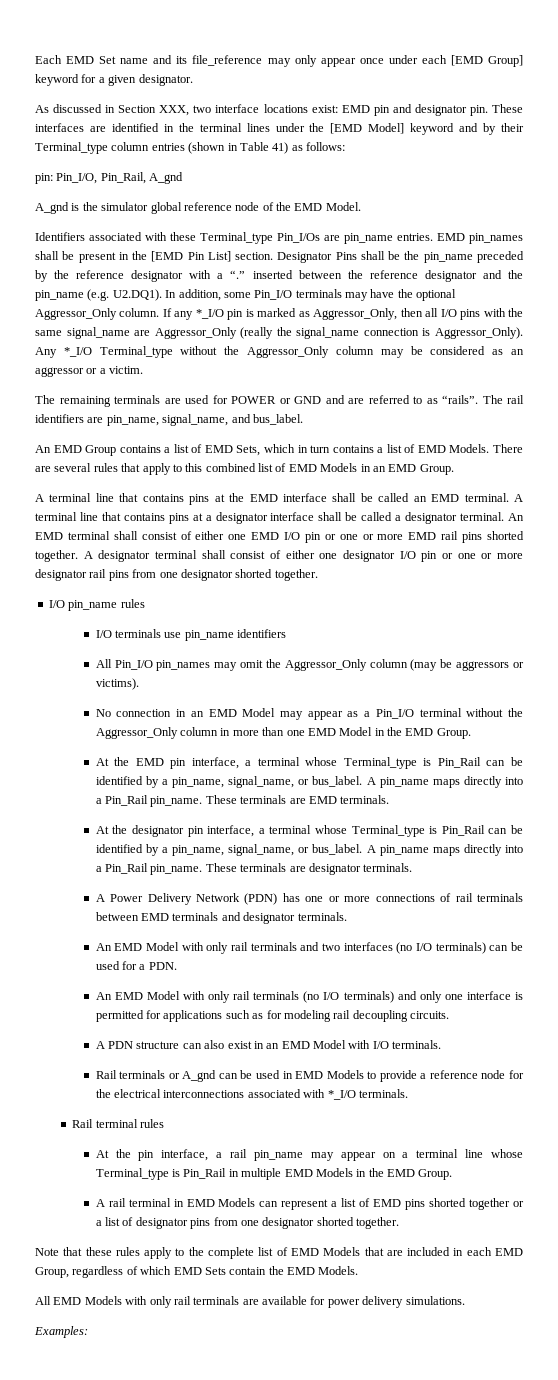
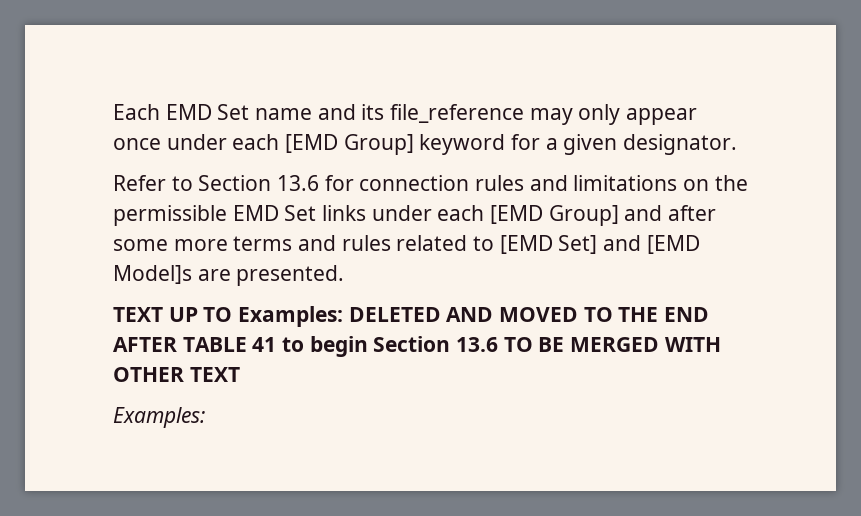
[35,104,523,116] [35,123,524,135] [35,142,345,154] [35,172,184,184] [35,202,361,214] [35,232,523,244] [35,251,524,263] [35,270,523,282] [35,289,457,301] [35,308,523,320] [35,327,523,339] [35,346,524,358] [35,366,144,377] [35,395,524,407] [35,414,303,426] [35,444,523,456] [35,463,454,475] [35,493,523,505] [35,512,524,524] [35,531,524,543] [35,550,524,562] [35,569,318,581] [48,599,145,611] [95,629,287,641] [95,659,525,671] [95,678,139,690] [95,708,523,720] [95,727,471,739] [95,757,523,769] [95,776,523,788] [95,795,390,807] [95,825,524,837] [95,844,523,856] [95,863,413,875] [95,893,524,905] [95,912,347,924] [95,942,524,954] [95,961,177,970] [95,991,524,1003] [95,1010,450,1022] [95,1040,442,1049] [95,1070,525,1082] [95,1089,408,1100] [72,1119,164,1128] [95,1149,524,1161] [95,1168,453,1180] [95,1198,524,1210] [95,1217,400,1229] [35,1247,523,1259] [35,1266,359,1278] [35,1296,465,1308] As discussed in Section XXX, two interface locations exist: EMD pin and designator pin. These interfaces are identified in the terminal lines under the [EMD Model] keyword and by their Terminal_type column entries (shown in Table 41) as follows: // pin: Pin_I/O, Pin_Rail, A_gnd // A_gnd is the simulator global reference node of the EMD Model. // Identifiers associated with these Terminal_type Pin_I/Os are pin_name entries. EMD pin_names shall be present in the [EMD Pin List] section. Designator Pins shall be the pin_name preceded by the reference designator with a “.” inserted between the reference designator and the pin_name (e.g. U2.DQ1). In addition, some Pin_I/O terminals may have the optional Aggressor_Only column. If any *_I/O pin is marked as Aggressor_Only, then all I/O pins with the same signal_name are Aggressor_Only (really the signal_name connection is Aggressor_Only). Any *_I/O Terminal_type without the Aggressor_Only column may be considered as an aggressor or a victim. // The remaining terminals are used for POWER or GND and are referred to as “rails”. The rail identifiers are pin_name, signal_name, and bus_label. // An EMD Group contains a list of EMD Sets, which in turn contains a list of EMD Models. There are several rules that apply to this combined list of EMD Models in an EMD Group. // A terminal line that contains pins at the EMD interface shall be called an EMD terminal. A terminal line that contains pins at a designator interface shall be called a designator terminal. An EMD terminal shall consist of either one EMD I/O pin or one or more EMD rail pins shorted together. A designator terminal shall consist of either one designator I/O pin or one or more designator rail pins from one designator shorted together. // I/O pin_name rules // I/O terminals use pin_name identifiers // All Pin_I/O pin_names may omit the Aggressor_Only column (may be aggressors or victims). // No connection in an EMD Model may appear as a Pin_I/O terminal without the Aggressor_Only column in more than one EMD Model in the EMD Group. // At the EMD pin interface, a terminal whose Terminal_type is Pin_Rail can be identified by a pin_name, signal_name, or bus_label. A pin_name maps directly into a Pin_Rail pin_name. These terminals are EMD terminals. // At the designator pin interface, a terminal whose Terminal_type is Pin_Rail can be identified by a pin_name, signal_name, or bus_label. A pin_name maps directly into a Pin_Rail pin_name. These terminals are designator terminals. // A Power Delivery Network (PDN) has one or more connections of rail terminals between EMD terminals and designator terminals. // An EMD Model with only rail terminals and two interfaces (no I/O terminals) can be used for a PDN. // An EMD Model with only rail terminals (no I/O terminals) and only one interface is permitted for applications such as for modeling rail decoupling circuits. // A PDN structure can also exist in an EMD Model with I/O terminals. // Rail terminals or A_gnd can be used in EMD Models to provide a reference node for the electrical interconnections associated with *_I/O terminals. // Rail terminal rules // At the pin interface, a rail pin_name may appear on a terminal line whose Terminal_type is Pin_Rail in multiple EMD Models in the EMD Group. // A rail terminal in EMD Models can represent a list of EMD pins shorted together or a list of designator pins from one designator shorted together. // Note that these rules apply to the complete list of EMD Models that are included in each EMD Group, regardless of which EMD Sets contain the EMD Models. // All EMD Models with only rail terminals are available for power delivery simulations. -> [113,175,748,191] [113,205,717,226] [113,235,700,254] [113,265,345,286] [113,306,710,327] [113,336,721,357] [113,367,240,382] Refer to Section 13.6 for connection rules and limitations on the permissible EMD Set links under each [EMD Group] and after some more terms and rules related to [EMD Set] and [EMD Model]s are presented. // TEXT UP TO Examples: DELETED AND MOVED TO THE END AFTER TABLE 41 to begin Section 13.6 TO BE MERGED WITH OTHER TEXT

